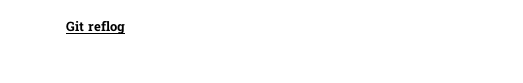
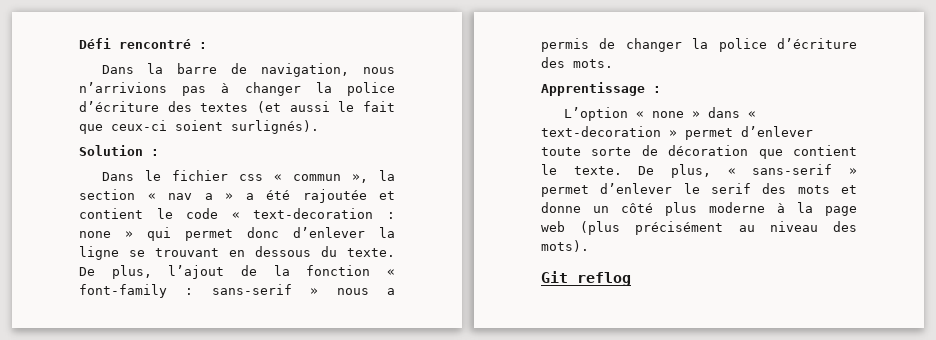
(66, 26) none -> [79,38,207,49] [101,63,395,77] [79,82,395,96] [79,101,395,113] [79,120,319,134] [79,145,159,156] [101,170,395,183] [79,189,395,203] [79,208,395,219] [79,227,395,241] [79,246,395,260] [79,265,395,279] [79,284,395,298] [541,38,857,52] [541,57,613,68] [541,82,661,96] [563,107,756,121] [541,126,813,140] [541,145,857,159] [541,164,857,178] [541,183,857,197] [541,202,857,216] [541,221,857,235] [541,240,589,252] Défi rencontré : // Dans la barre de navigation, nous n’arrivions pas à changer la police d’écriture des textes (et aussi le fait que ceux-ci soient surlignés). // Solution : // Dans le fichier css « commun », la section « nav a » a été rajoutée et contient le code « text-decoration : none » qui permet donc d’enlever la ligne se trouvant en dessous du texte. De plus, l’ajout de la fonction « font-family : sans-serif » nous a permis de changer la police d’écriture des mots. // Apprentissage : // L’option « none » dans « text-decoration » permet d’enlever toute sorte de décoration que contient le texte. De plus, « sans-serif » permet d’enlever le serif des mots et donne un côté plus moderne à la page web (plus précisément au niveau des mots). //

